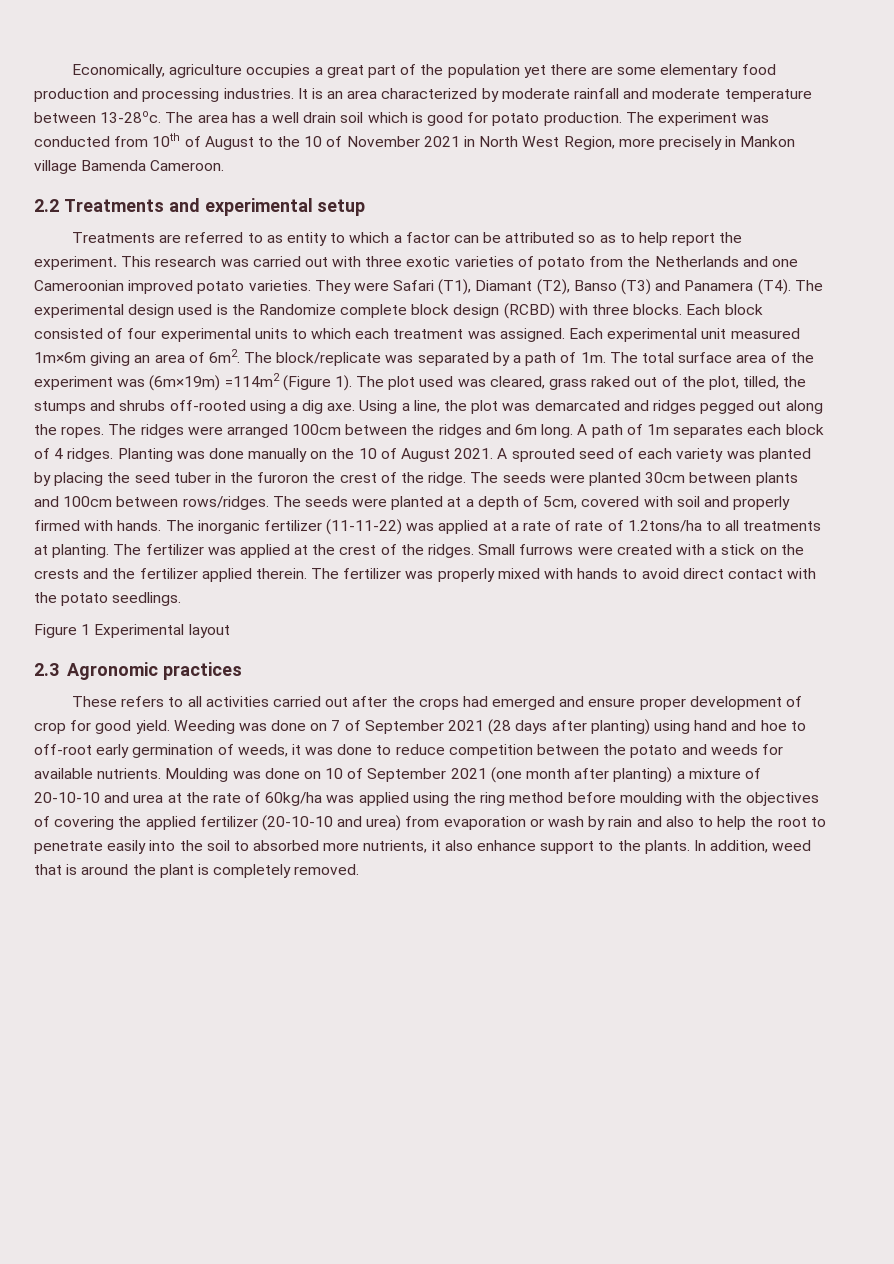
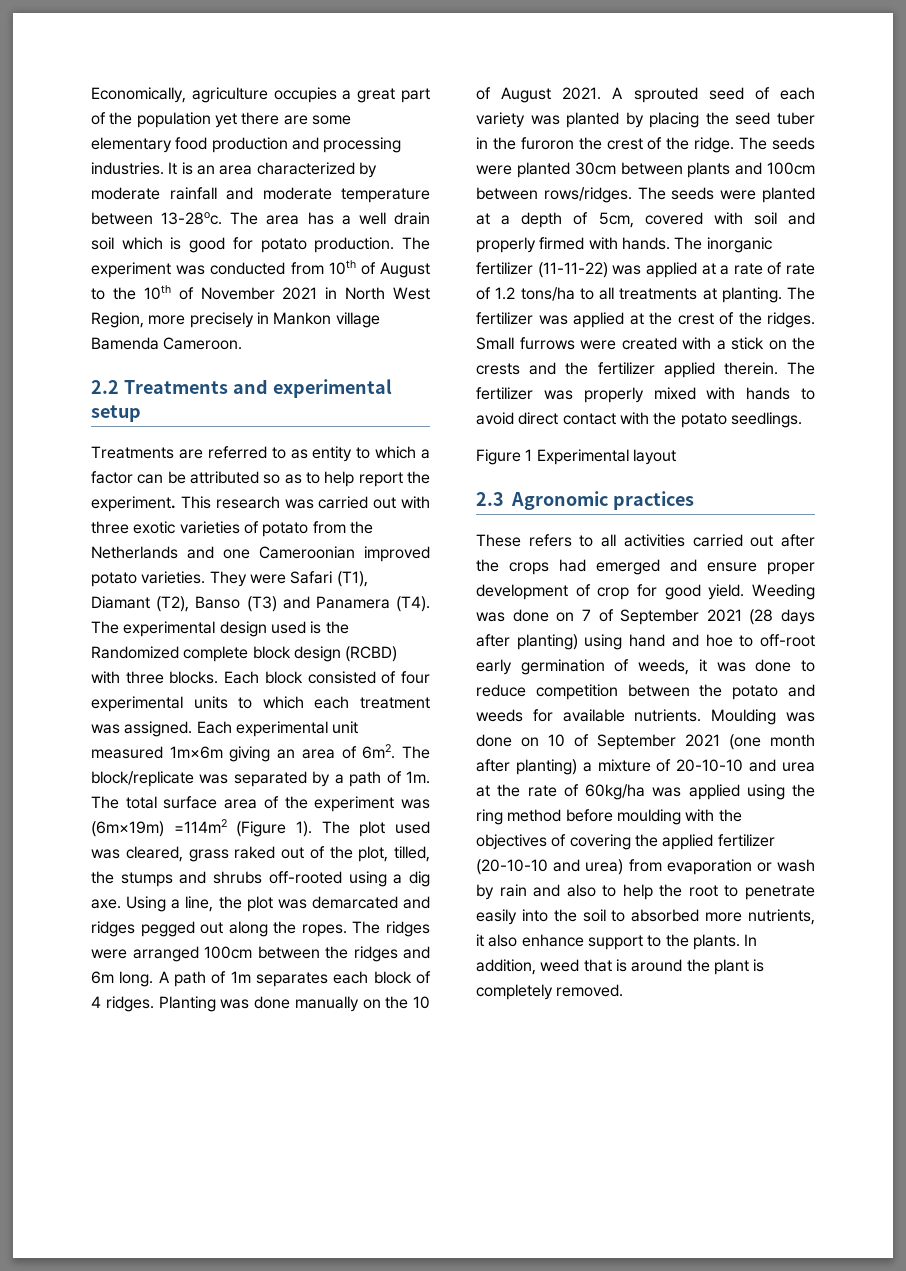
[304,136,323,147] 10 -> [143,285,171,300] 10th
[258,304,336,315] Randomize -> [91,646,179,659] Randomized
[627,520,702,532] 1.2tons/ha -> [495,287,575,301] 1.2 tons/ha

